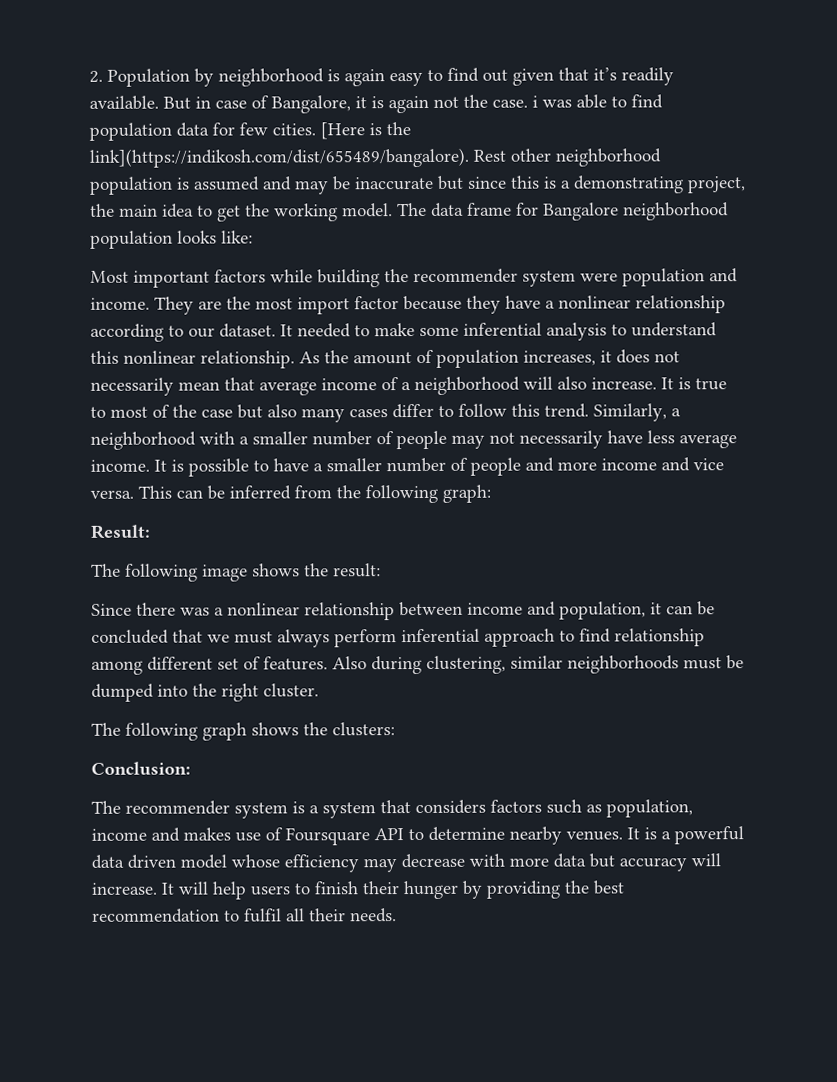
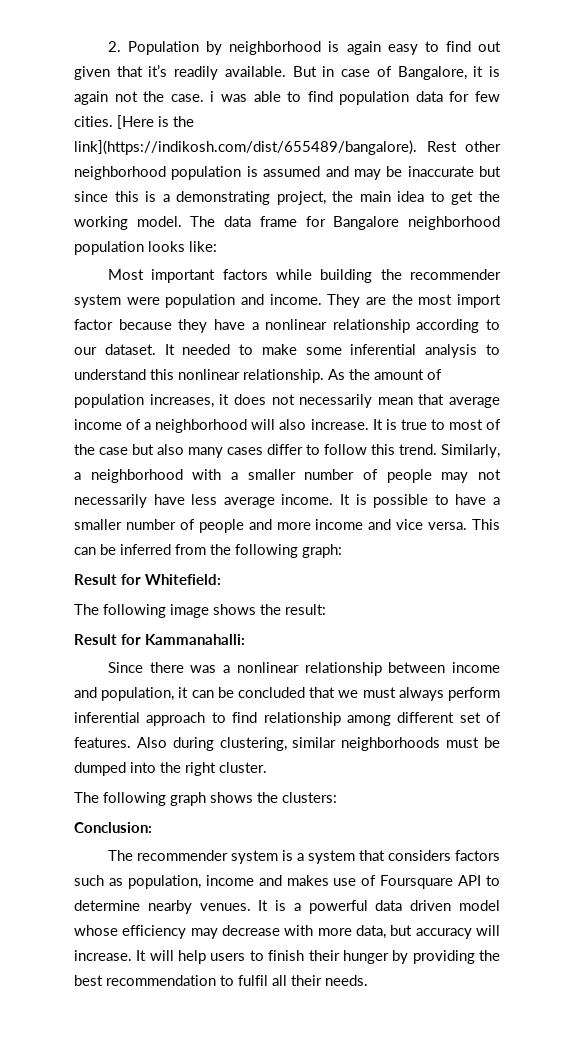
[90,524,150,539] Result: -> [74,574,221,585] Result for Whitefield:
(381, 570) none -> [74,634,245,645] // Result for Kammanahalli:
[553,853,586,868] data -> [356,925,387,939] data,

